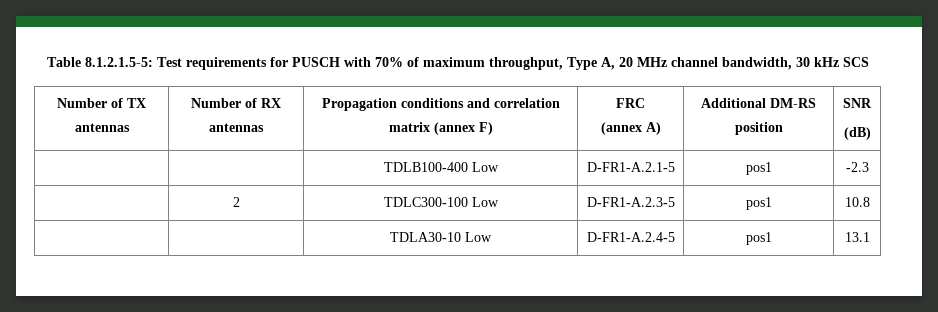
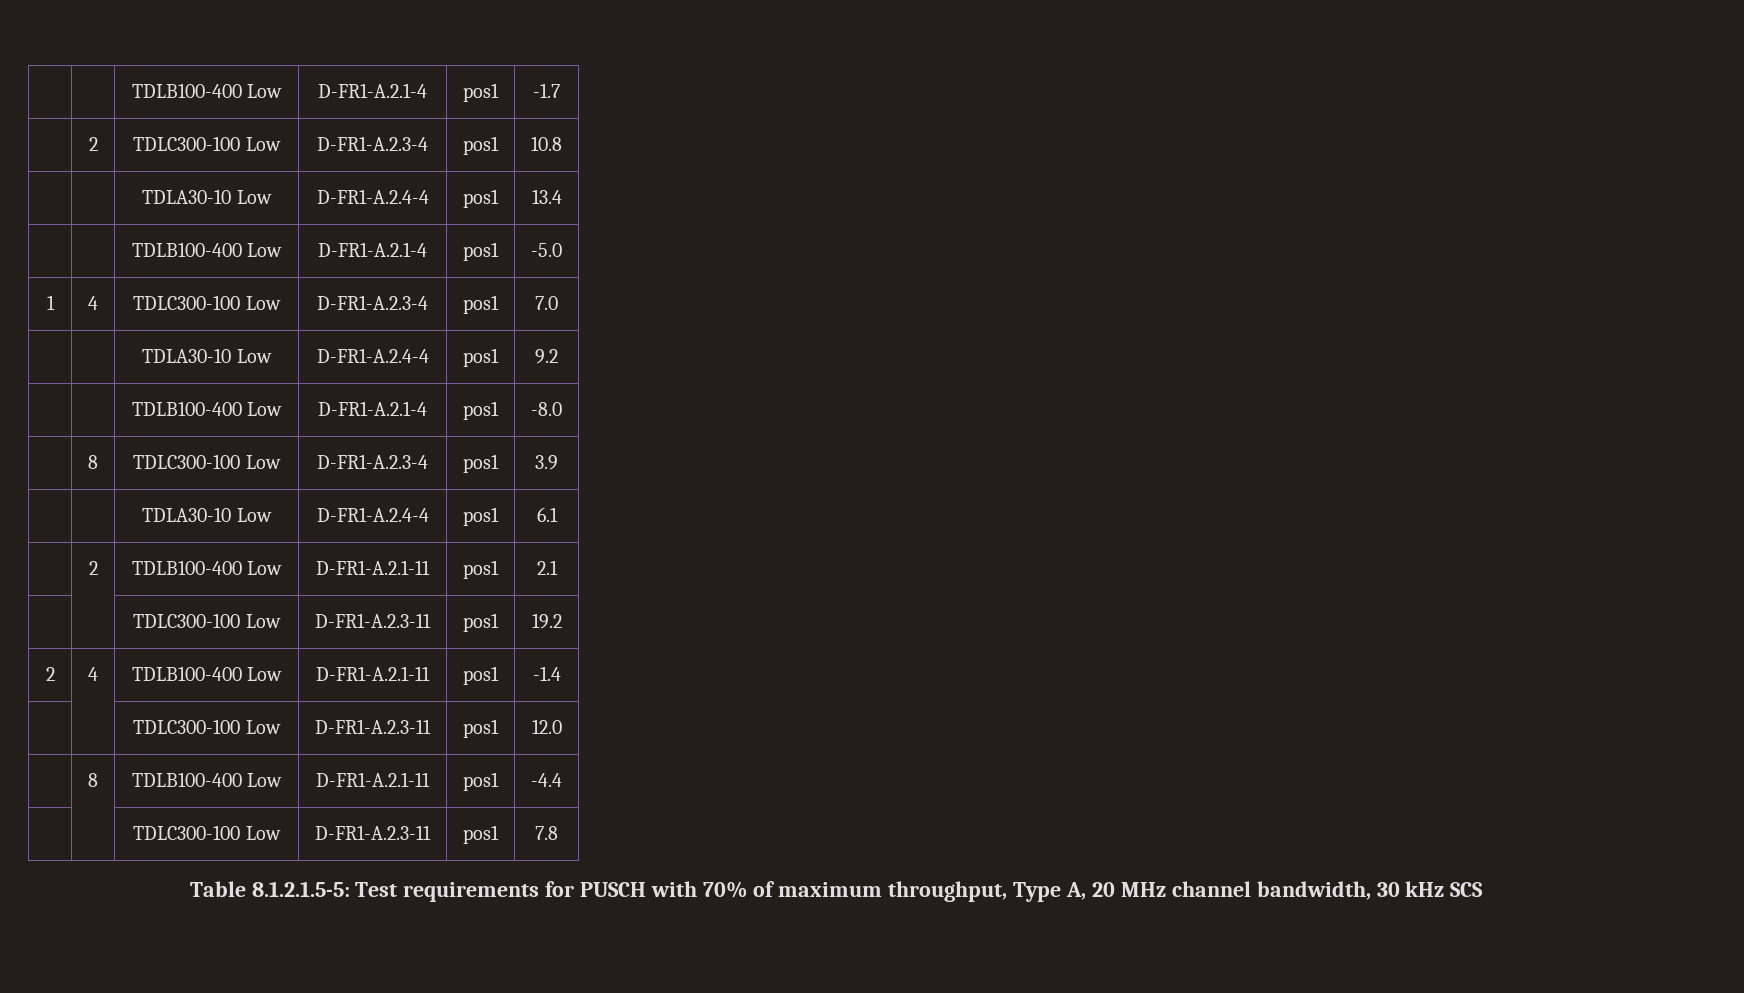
(46, 62) none -> [131,83,283,98] [318,83,427,98] [463,83,499,102] [533,83,560,98] [88,137,98,151] [133,136,281,151] [317,136,428,151] [463,136,499,155] [531,136,562,151] [142,189,272,204] [316,189,429,204] [463,189,499,208] [531,189,562,204] [131,242,283,257] [318,242,427,257] [463,242,499,261] [531,243,562,257] [46,295,55,310] [88,296,98,310] [133,295,281,310] [317,295,428,310] [463,295,499,314] [535,296,558,310] [142,348,272,363] [316,348,429,363] [463,348,499,367] [535,349,558,364] [131,401,283,416] [318,401,427,416] [463,401,499,420] [531,402,562,416] [88,455,98,469] [133,454,281,469] [317,454,428,469] [463,454,499,473] [535,455,558,470] [142,507,272,522] [316,507,429,522] [463,507,499,526] [536,507,558,522] [88,561,98,575] [131,560,283,575] [316,560,430,575] [463,560,499,579] [536,560,558,575] [133,613,281,628] [315,613,431,628] [463,613,499,632] [531,613,562,629] [45,667,55,681] [88,667,98,681] [131,666,283,681] [316,666,430,681] [463,666,499,685] [532,666,561,681] [133,719,281,734] [315,719,431,734] [463,719,499,738] [531,719,562,734] [88,773,98,787] [131,772,283,787] [316,772,430,787] [463,772,499,791] [531,773,562,787] [133,825,281,840] [315,825,431,840] [463,825,499,844] [535,826,558,840] | | TDLB100-400 Low | D-FR1-A.2.1-4 | pos1 | -1.7 // | 2 | TDLC300-100 Low | D-FR1-A.2.3-4 | pos1 | 10.8 // | | TDLA30-10 Low | D-FR1-A.2.4-4 | pos1 | 13.4 // | | TDLB100-400 Low | D-FR1-A.2.1-4 | pos1 | -5.0 // 1 | 4 | TDLC300-100 Low | D-FR1-A.2.3-4 | pos1 | 7.0 // | | TDLA30-10 Low | D-FR1-A.2.4-4 | pos1 | 9.2 // | | TDLB100-400 Low | D-FR1-A.2.1-4 | pos1 | -8.0 // | 8 | TDLC300-100 Low | D-FR1-A.2.3-4 | pos1 | 3.9 // | | TDLA30-10 Low | D-FR1-A.2.4-4 | pos1 | 6.1 // | 2 | TDLB100-400 Low | D-FR1-A.2.1-11 | pos1 | 2.1 // | | TDLC300-100 Low | D-FR1-A.2.3-11 | pos1 | 19.2 // 2 | 4 | TDLB100-400 Low | D-FR1-A.2.1-11 | pos1 | -1.4 // | | TDLC300-100 Low | D-FR1-A.2.3-11 | pos1 | 12.0 // | 8 | TDLB100-400 Low | D-FR1-A.2.1-11 | pos1 | -4.4 // | | TDLC300-100 Low | D-FR1-A.2.3-11 | pos1 | 7.8 //
[57,98,146,108] [74,123,130,132] [191,98,281,108] [209,123,264,132] [321,98,560,111] [388,122,493,135] [616,98,645,108] [600,122,661,135] [701,98,816,108] [734,122,783,135] [843,98,872,108] [843,127,871,140] [383,162,499,172] [586,162,675,172] [745,162,772,175] [845,162,869,172] [232,197,240,207] [383,197,499,207] [586,197,675,207] [745,197,772,210] [844,197,870,207] [390,232,492,242] [586,232,675,242] [745,232,772,245] [844,232,870,242] // Number of TX antennas | Number of RX antennas | Propagation conditions and correlation matrix (annex F) | FRC // (annex A) | Additional DM-RS position | SNR // (dB) // | | TDLB100-400 Low | D-FR1-A.2.1-5 | pos1 | -2.3 // | 2 | TDLC300-100 Low | D-FR1-A.2.3-5 | pos1 | 10.8 // | | TDLA30-10 Low | D-FR1-A.2.4-5 | pos1 | 13.1 -> (1484, 889) none

